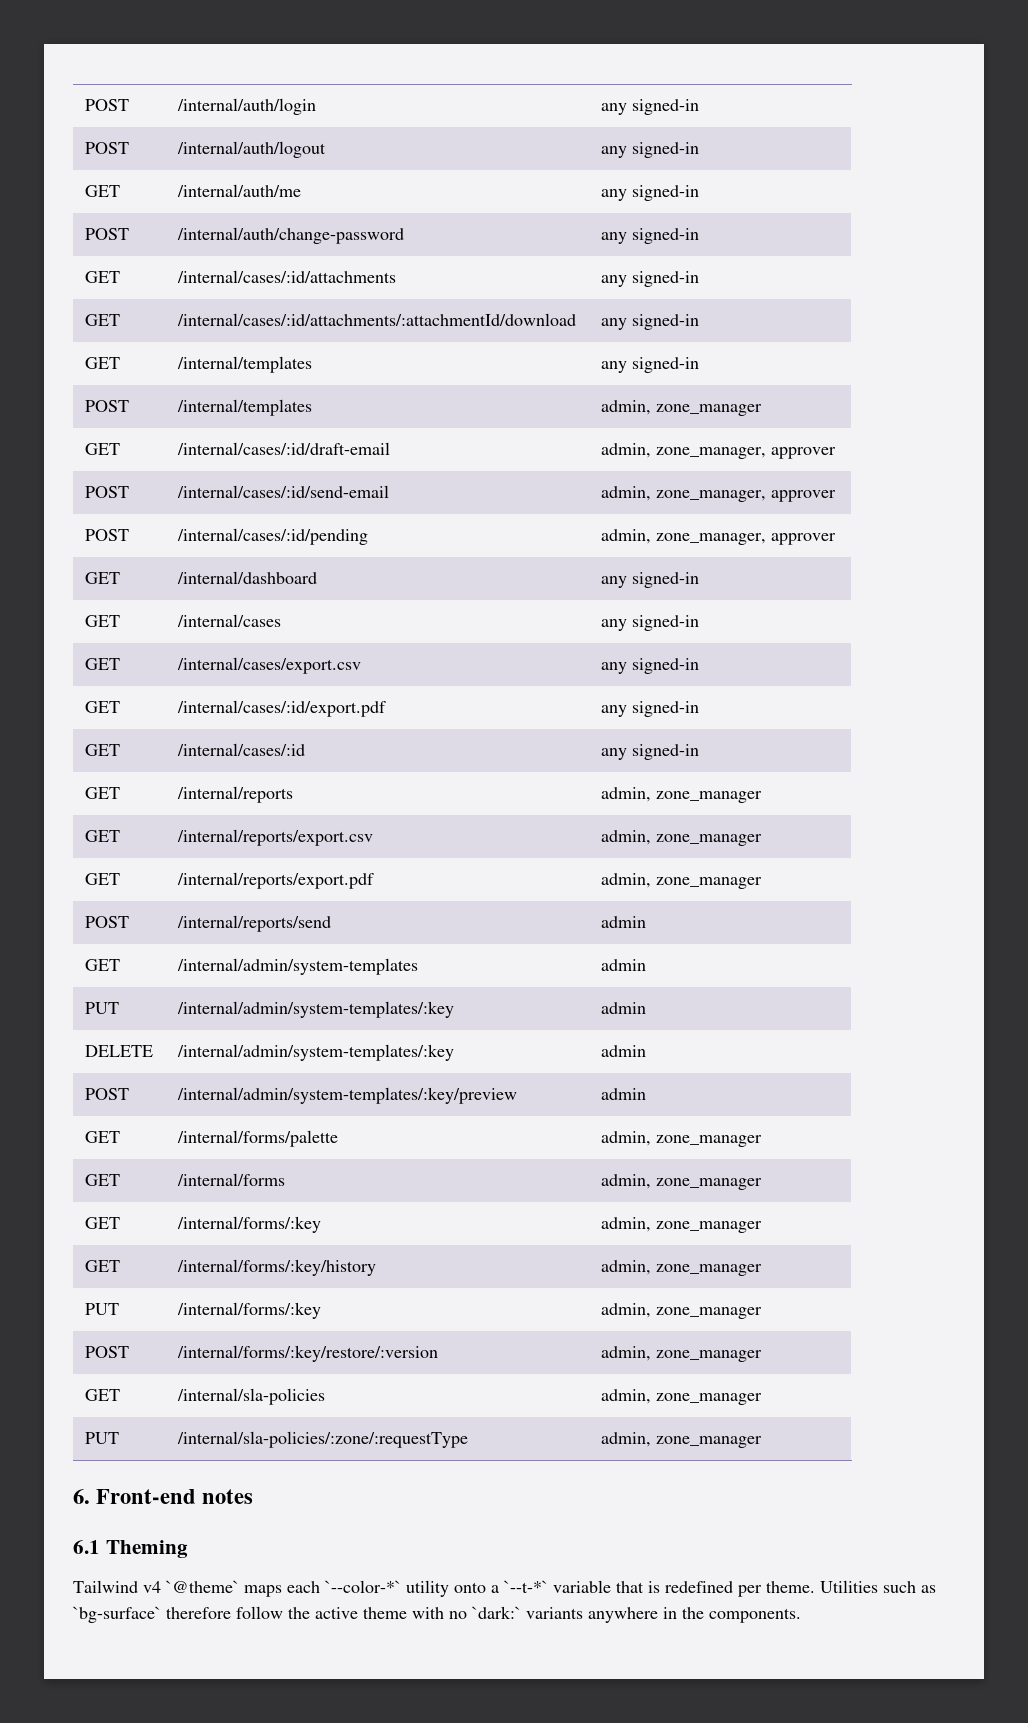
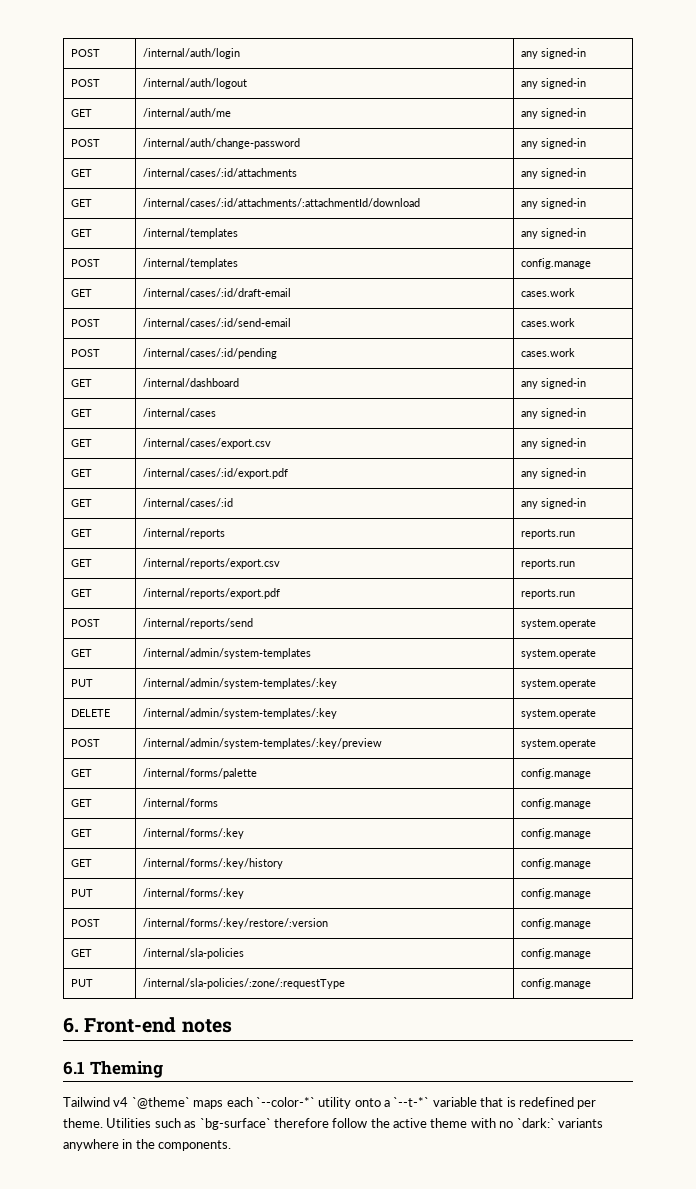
[601,400,763,416] admin, zone_manager -> [521,258,592,269] config.manage
[601,443,837,459] admin, zone_manager, approver -> [521,288,576,297] cases.work
[601,486,837,502] admin, zone_manager, approver -> [521,318,576,327] cases.work
[601,529,837,545] admin, zone_manager, approver -> [521,348,576,357] cases.work
[601,787,763,803] admin, zone_manager -> [521,529,576,539] reports.run
[601,830,763,846] admin, zone_manager -> [521,559,576,569] reports.run
[601,873,763,889] admin, zone_manager -> [521,589,576,599] reports.run
[601,916,647,928] admin -> [521,619,597,629] system.operate
[601,959,647,971] admin -> [521,649,597,659] system.operate
[601,1002,647,1014] admin -> [521,679,597,689] system.operate
[601,1045,647,1057] admin -> [521,709,597,719] system.operate
[601,1088,647,1100] admin -> [521,739,597,749] system.operate
[601,1131,763,1147] admin, zone_manager -> [521,768,592,779] config.manage
[601,1174,763,1190] admin, zone_manager -> [521,798,592,809] config.manage
[601,1217,763,1233] admin, zone_manager -> [521,828,592,839] config.manage
[601,1260,763,1276] admin, zone_manager -> [521,858,592,869] config.manage
[601,1303,763,1319] admin, zone_manager -> [521,888,592,899] config.manage
[601,1346,763,1362] admin, zone_manager -> [521,918,592,929] config.manage
[601,1389,763,1405] admin, zone_manager -> [521,948,592,959] config.manage
[601,1432,763,1448] admin, zone_manager -> [521,978,592,989] config.manage

